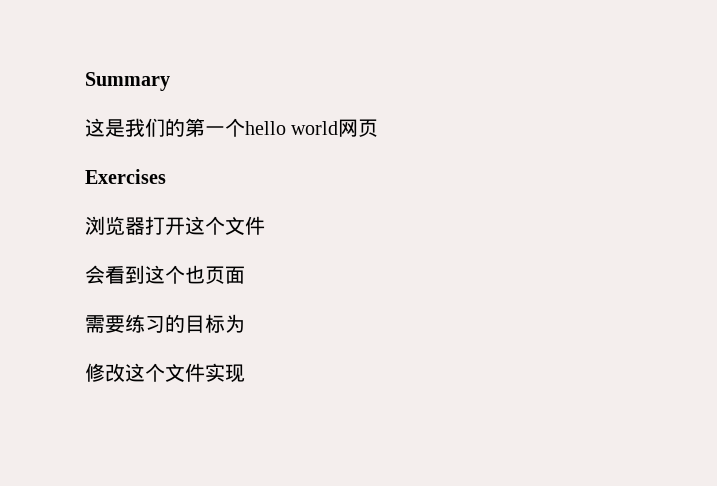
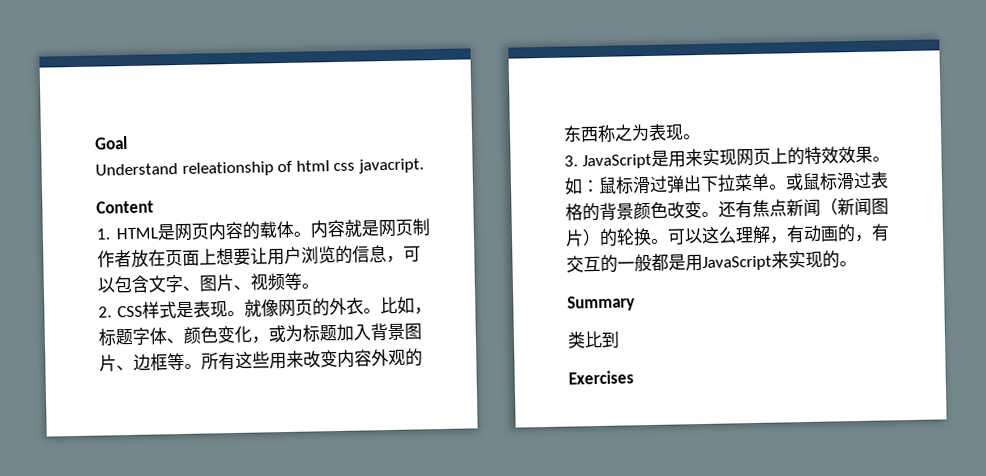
[85,72,170,91] [85,118,379,137] [85,169,166,184] [85,216,265,235] [85,265,245,284] [85,314,245,333] [85,363,245,383] Summary // 这是我们的第一个hello world网页 // Exercises // 浏览器打开这个文件 // 会看到这个也页面 // 需要练习的目标为 // 修改这个文件实现 -> [94,136,128,150] [95,158,424,177] [96,200,154,214] [96,218,430,242] [97,245,421,268] [97,272,319,294] [98,296,432,319] [98,323,422,347] [99,348,423,372] [563,123,701,143] [564,146,890,170] [564,171,889,195] [565,197,889,222] [565,223,890,247] [566,250,857,273] [567,295,635,312] [567,330,620,349] [568,370,634,385] Goal // Understand releationship of html css javacript. // Content // 1. HTML是网页内容的载体。内容就是网页制作者放在页面上想要让用户浏览的信息，可以包含文字、图片、视频等。 // 2. CSS样式是表现。就像网页的外衣。比如，标题字体、颜色变化，或为标题加入背景图片、边框等。所有这些用来改变内容外观的东西称之为表现。 // 3. JavaScript是用来实现网页上的特效效果。如：鼠标滑过弹出下拉菜单。或鼠标滑过表格的背景颜色改变。还有焦点新闻（新闻图片）的轮换。可以这么理解，有动画的，有交互的一般都是用JavaScript来实现的。 // Summary // 类比到 // Exercises

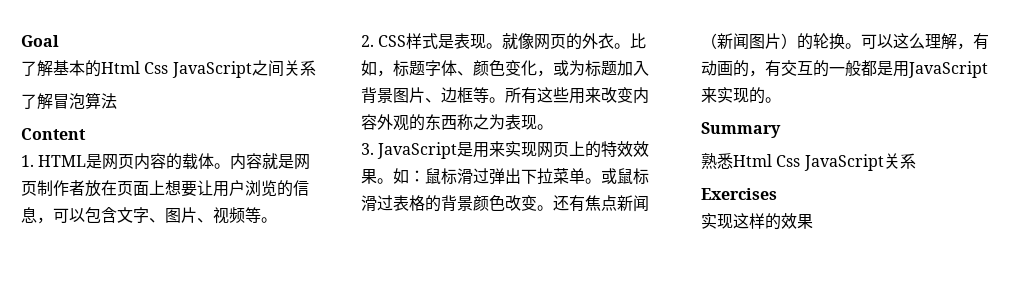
[95,158,424,177] Understand releationship of html css javacript. -> [21,60,316,78] [21,92,117,110] 了解基本的Html Css JavaScript之间关系 // 了解冒泡算法
[567,330,620,349] [568,370,634,385] 类比到 // Exercises -> [701,153,916,171] [701,188,777,200] [701,213,813,230] 熟悉Html Css JavaScript关系 // Exercises // 实现这样的效果

